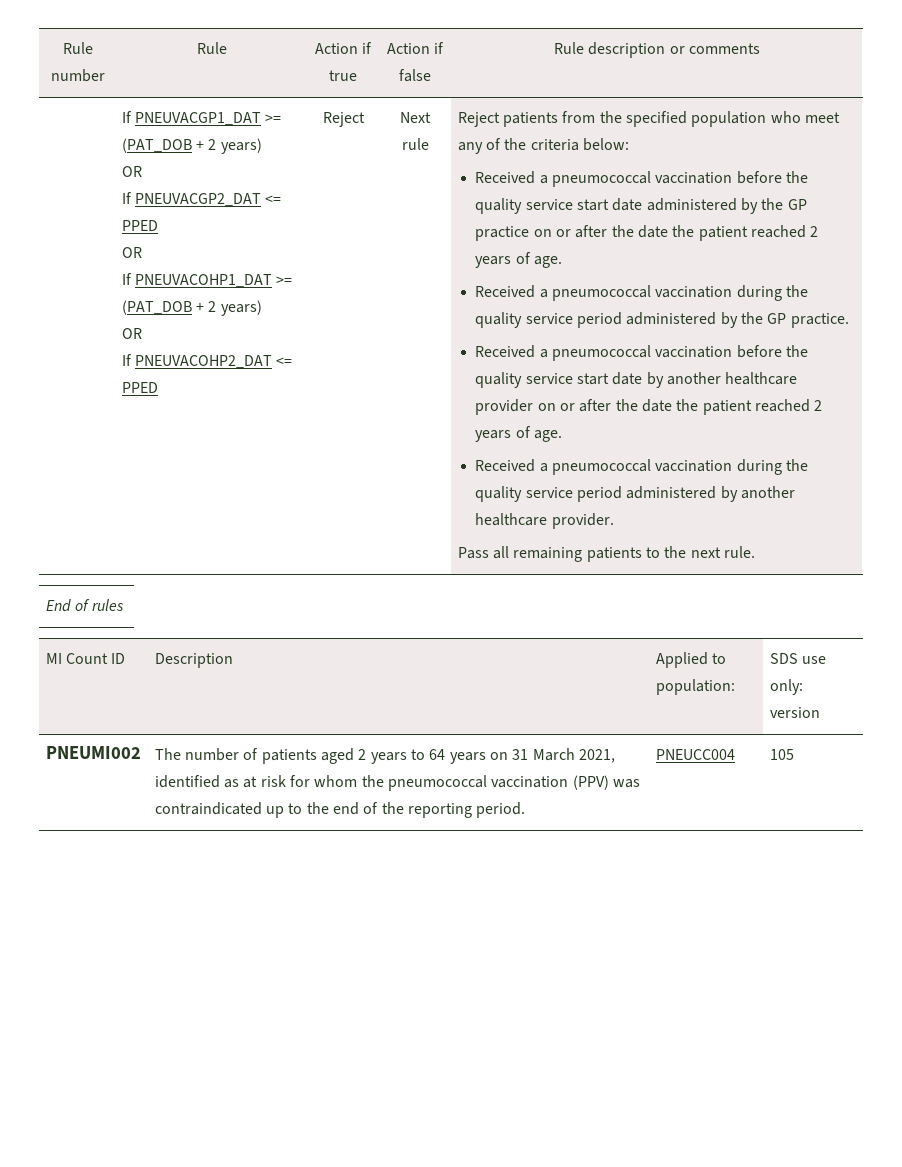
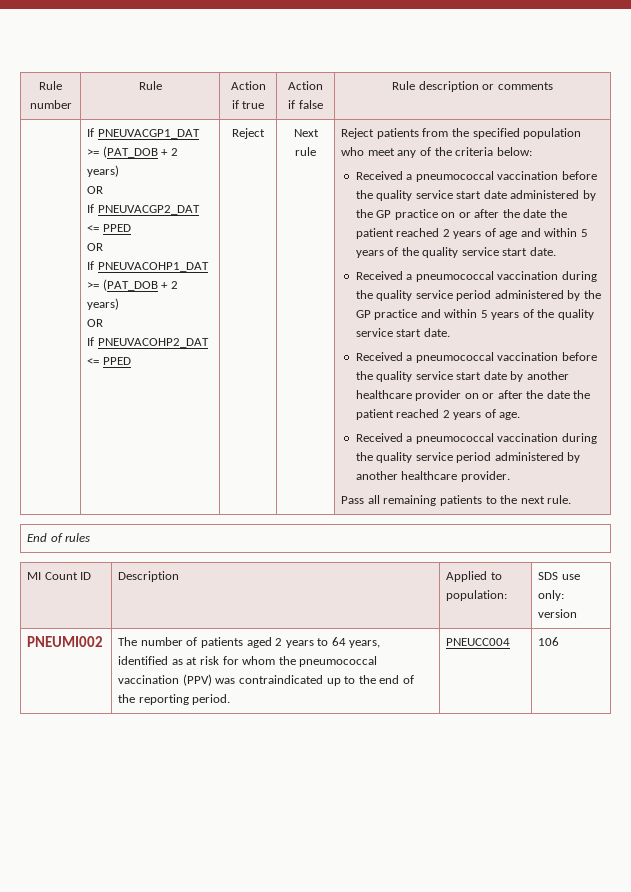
[534,256,563,268] age. -> [499,228,588,239] [355,247,556,258] age and within 5 years of the quality service start date.
[790,313,849,328] practice. -> [374,309,594,320] [355,328,450,337] practice and within 5 years of the quality service start date.
[449,748,615,764] years on 31 March 2021, -> [349,640,381,648] years,
[769,749,794,760] 105 -> [538,637,560,646] 106

